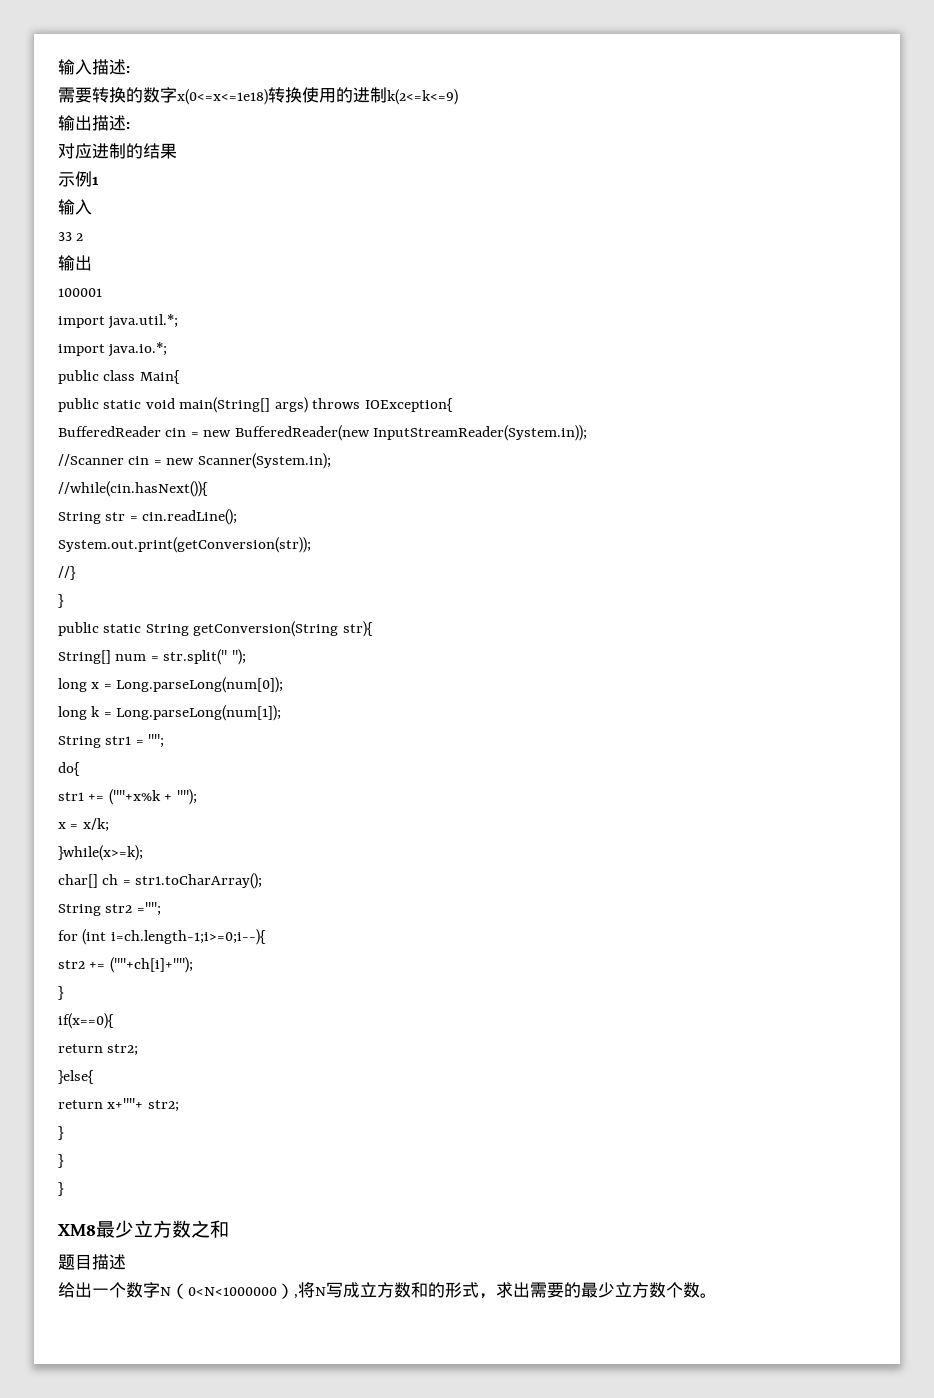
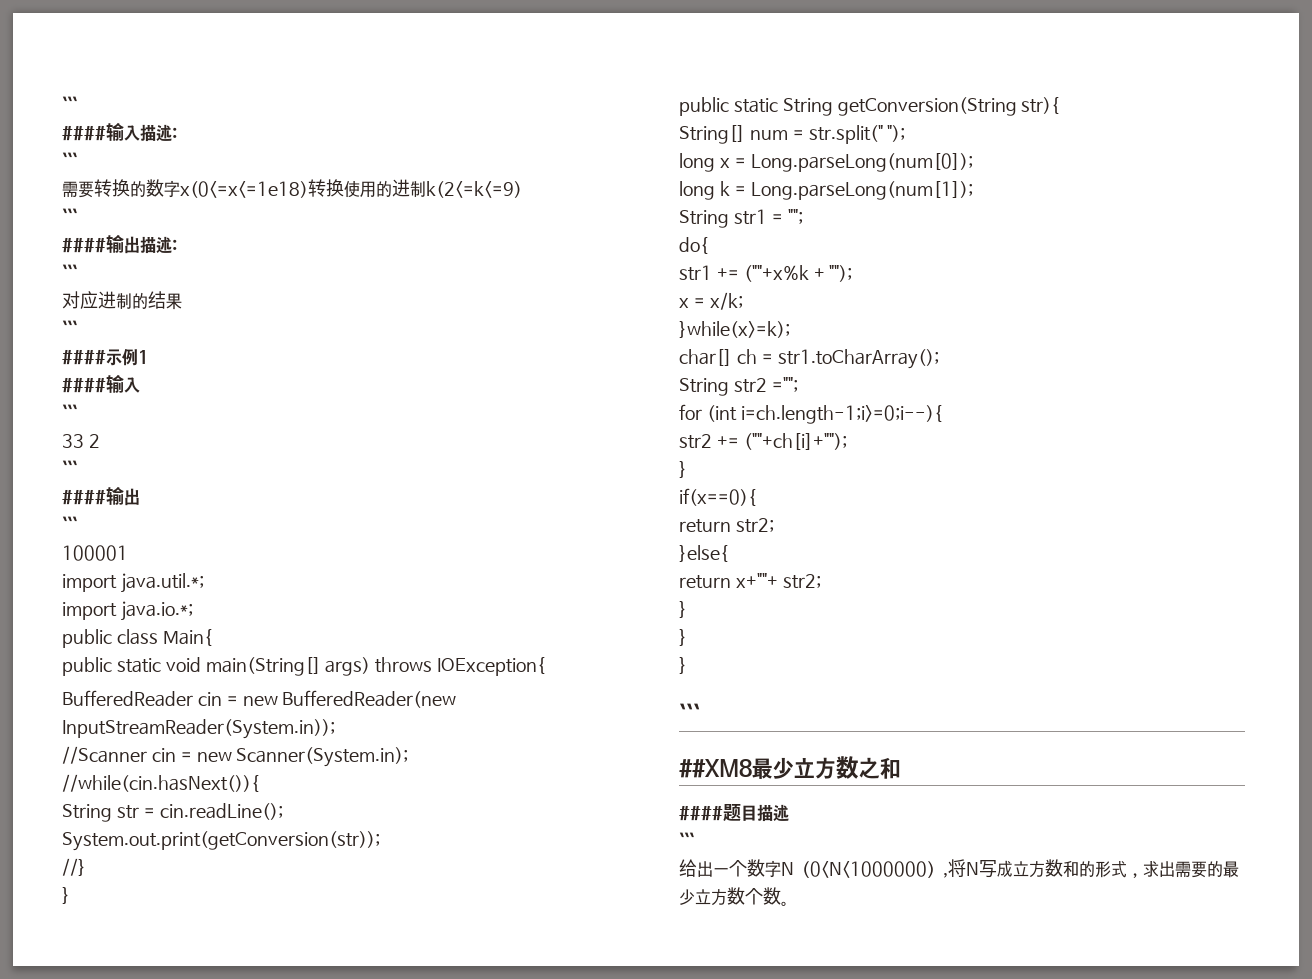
(58, 67) none -> [62,96,77,111] [62,125,106,141] ``` // ####
(130, 69) none -> [62,152,77,167] // ```
(458, 97) none -> [62,208,77,223] [62,237,106,253] ``` // ####
(130, 125) none -> [62,264,77,279] // ```
(177, 151) none -> [62,320,77,335] [62,349,106,365] ``` // ####
[58,199,92,215] 输入 -> [62,374,140,393] [62,404,77,419] ####输入 // ```
[58,255,92,271] 输出 -> [62,460,77,475] [62,486,140,506] [62,516,77,531] ``` // ####输出 // ```
[58,1224,96,1236] XM8 -> [679,703,700,722] [679,759,752,778] ``` // ##XM8
(229, 1229) none -> [679,805,723,821] ####
(126, 1262) none -> [679,832,694,847] // ```

